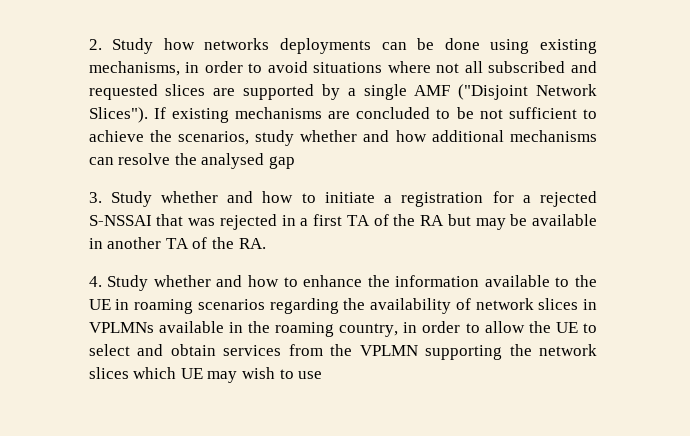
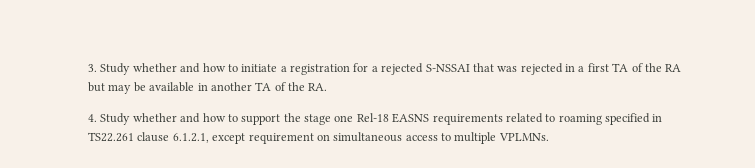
[88,38,597,54] [88,61,597,76] [88,84,597,100] [88,107,597,123] [88,130,597,146] [88,153,295,169] 2. Study how networks deployments can be done using existing mechanisms, in order to avoid situations where not all subscribed and requested slices are supported by a single AMF ("Disjoint Network Slices"). If existing mechanisms are concluded to be not sufficient to achieve the scenarios, study whether and how additional mechanisms can resolve the analysed gap // -> (88, 68) none
[303,275,597,287] [88,298,597,314] [88,321,597,337] [88,344,597,360] [88,367,323,383] enhance the information available to the UE in roaming scenarios regarding the availability of network slices in VPLMNs available in the roaming country, in order to allow the UE to select and obtain services from the VPLMN supporting the network slices which UE may wish to use -> [241,113,663,125] [88,132,549,144] support the stage one Rel-18 EASNS requirements related to roaming specified in TS22.261 clause 6.1.2.1, except requirement on simultaneous access to multiple VPLMNs.

